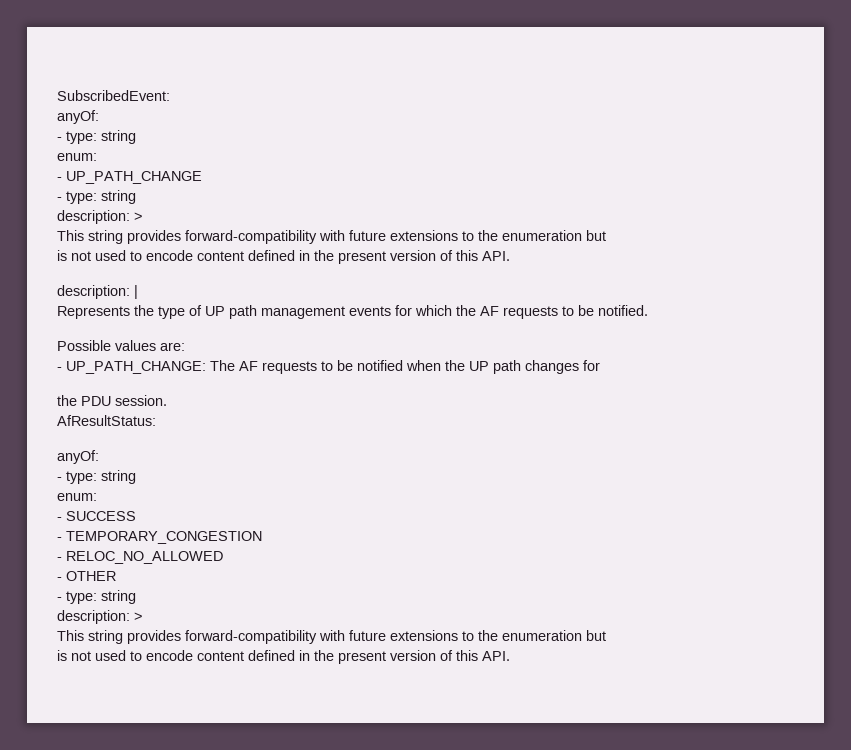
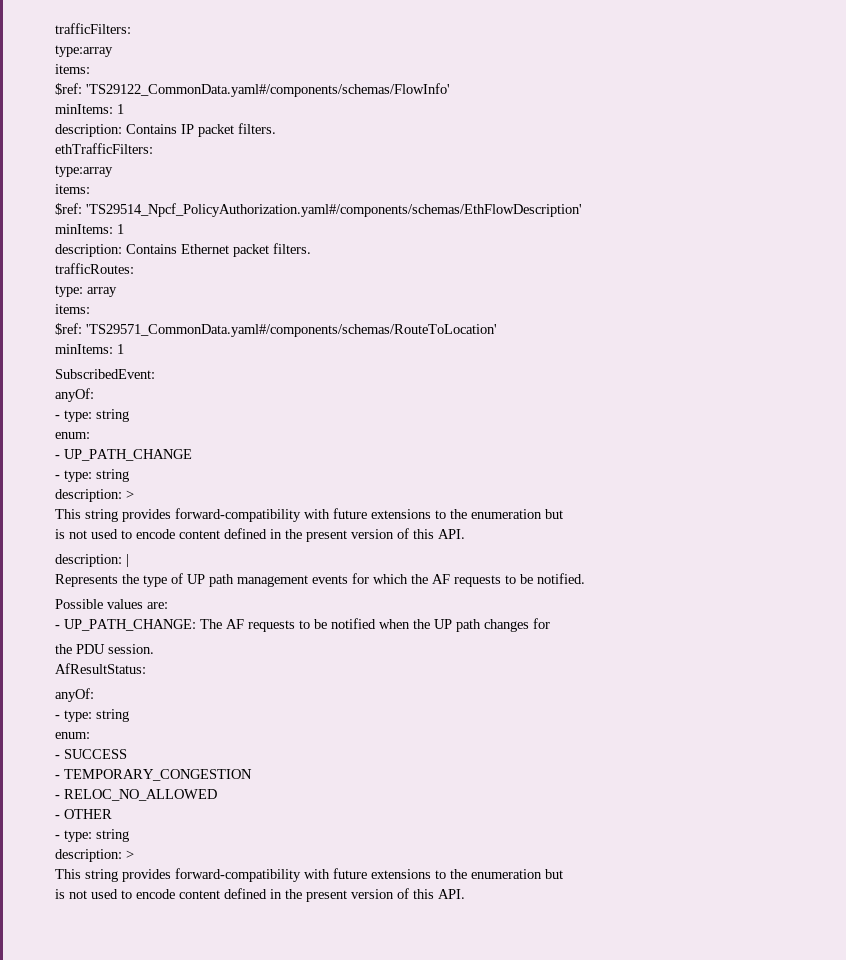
(57, 95) none -> [55,23,131,34] [55,45,113,57] [55,64,90,74] [55,83,450,97] [55,104,124,114] [55,123,276,137] [55,143,153,154] [55,165,113,177] [55,184,90,194] [55,203,582,217] [55,224,124,234] [55,243,311,257] [55,263,134,274] [55,285,117,297] [55,304,90,314] [55,323,497,337] [55,344,124,354] trafficFilters: // type:array // items: // $ref: 'TS29122_CommonData.yaml#/components/schemas/FlowInfo' // minItems: 1 // description: Contains IP packet filters. // ethTrafficFilters: // type:array // items: // $ref: 'TS29514_Npcf_PolicyAuthorization.yaml#/components/schemas/EthFlowDescription' // minItems: 1 // description: Contains Ethernet packet filters. // trafficRoutes: // type: array // items: // $ref: 'TS29571_CommonData.yaml#/components/schemas/RouteToLocation' // minItems: 1 //

